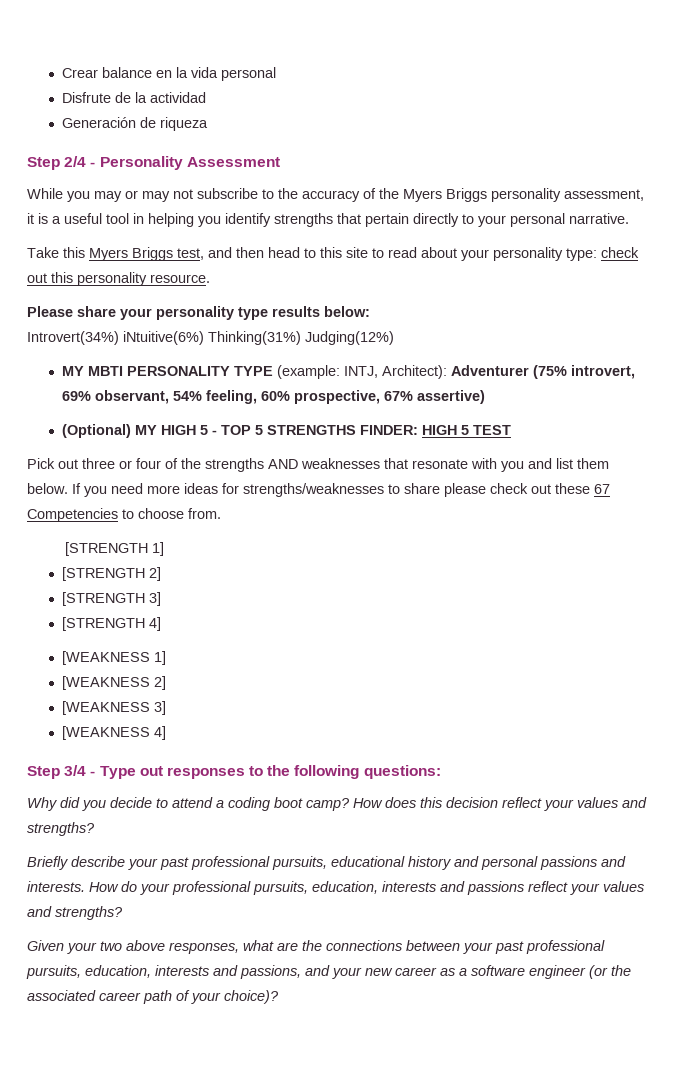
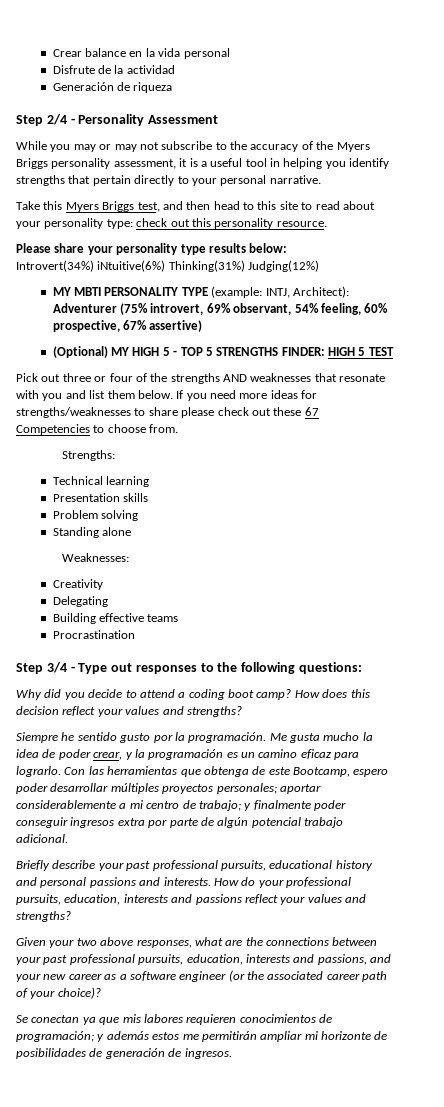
[65,542,165,556] [61,567,161,581] [61,592,161,606] [61,617,161,631] [61,651,166,665] [61,676,166,690] [61,701,166,715] [61,726,166,740] [STRENGTH 1] // [STRENGTH 2] // [STRENGTH 3] // [STRENGTH 4] // [WEAKNESS 1] // [WEAKNESS 2] // [WEAKNESS 3] // [WEAKNESS 4] -> [61,450,115,461] [52,476,150,487] [52,493,149,502] [52,510,139,521] [52,527,132,538] [61,553,129,562] [52,579,103,590] [52,596,108,607] [52,613,179,624] [52,630,135,639] Strengths: // Technical learning // Presentation skills // Problem solving // Standing alone // Weaknesses: // Creativity // Delegating // Building effective teams // Procrastination
(95, 829) none -> [16,732,373,743] [16,749,360,760] [16,766,389,777] [16,783,321,794] [16,800,346,811] [16,817,343,828] [16,834,68,843] // Siempre he sentido gusto por la programación. Me gusta mucho la idea de poder crear, y la programación es un camino eficaz para lograrlo. Con las herramientas que obtenga de este Bootcamp, espero poder desarrollar múltiples proyectos personales; aportar considerablemente a mi centro de trabajo; y finalmente poder conseguir ingresos extra por parte de algún potencial trabajo adicional.
(279, 997) none -> [16,1014,332,1025] [16,1031,388,1042] [16,1048,232,1059] // Se conectan ya que mis labores requieren conocimientos de programación; y además estos me permitirán ampliar mi horizonte de posibilidades de generación de ingresos.

